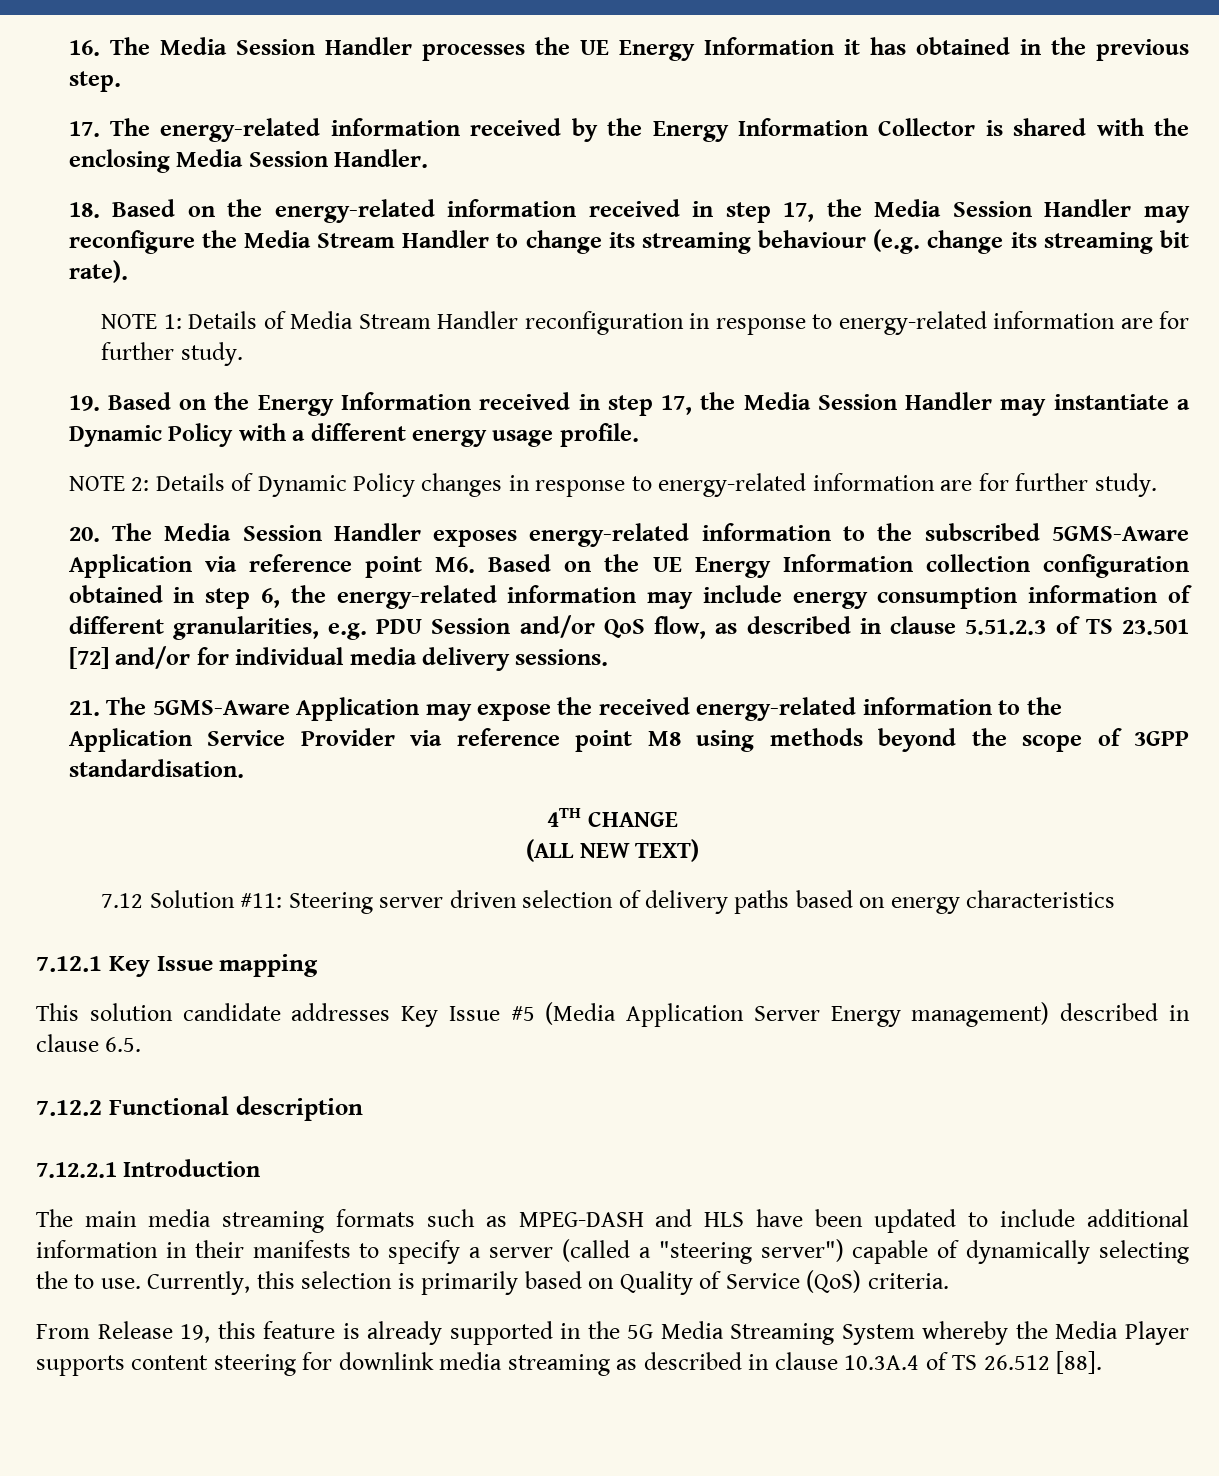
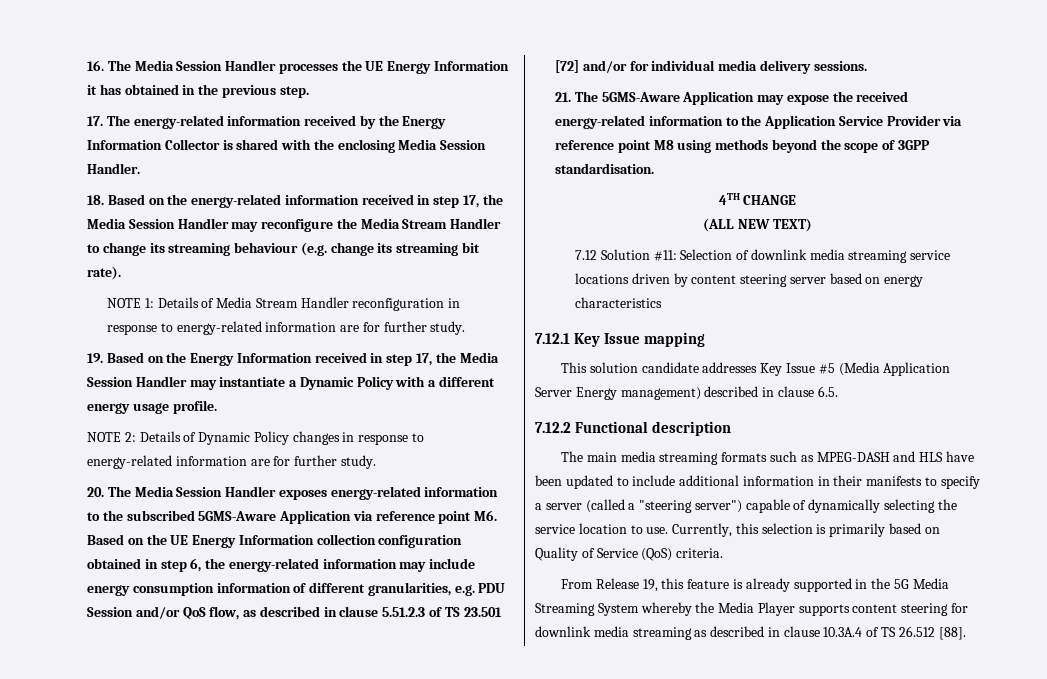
[288,890,790,914] Steering server driven selection of delivery paths -> [680,249,951,263] [575,273,826,287] Selection of downlink media streaming service locations driven by content steering server
[36,1159,261,1178] // 7.12.2.1 Introduction -> (732, 428) none
(68, 1280) none -> [535,523,627,534] service location

